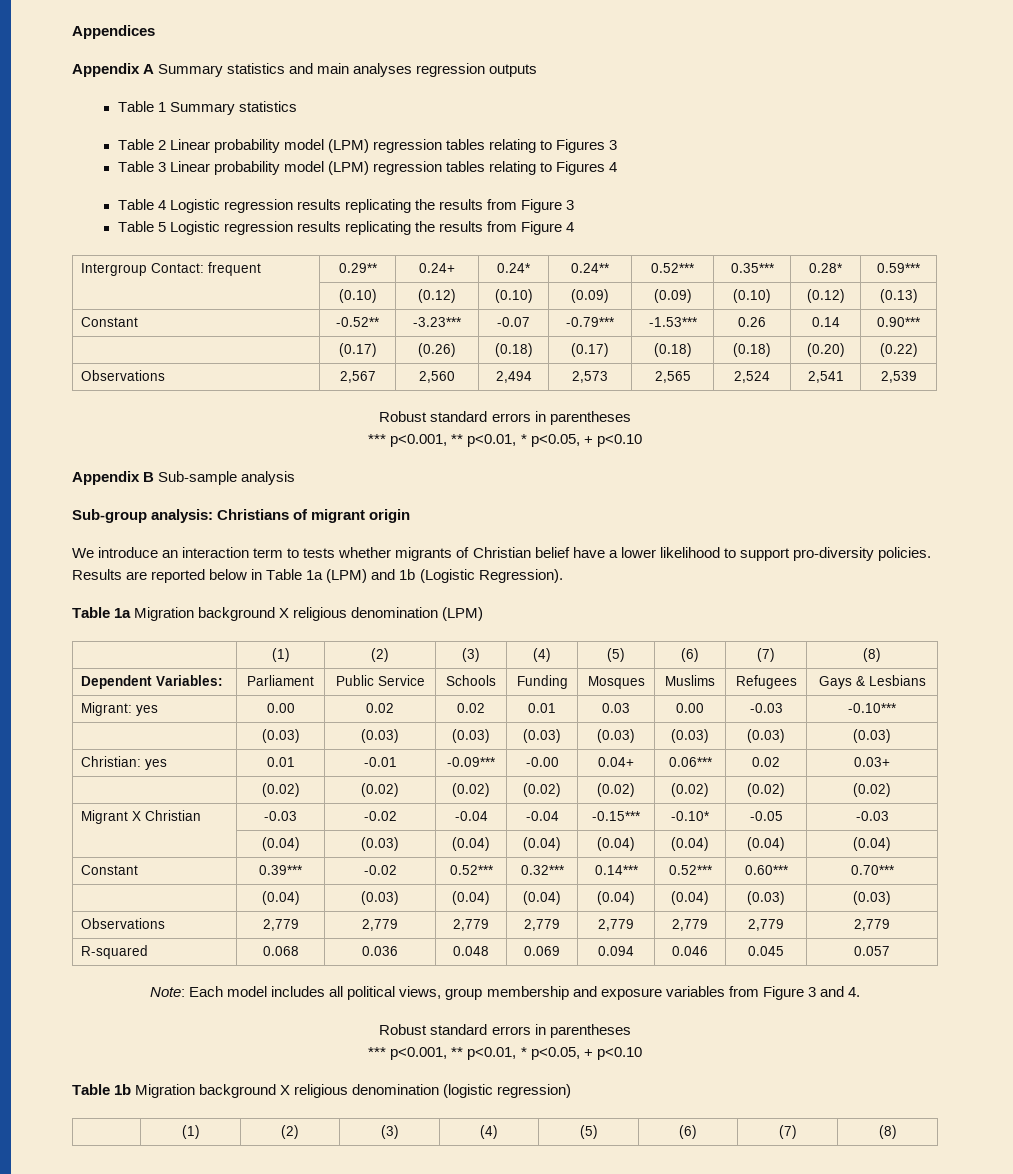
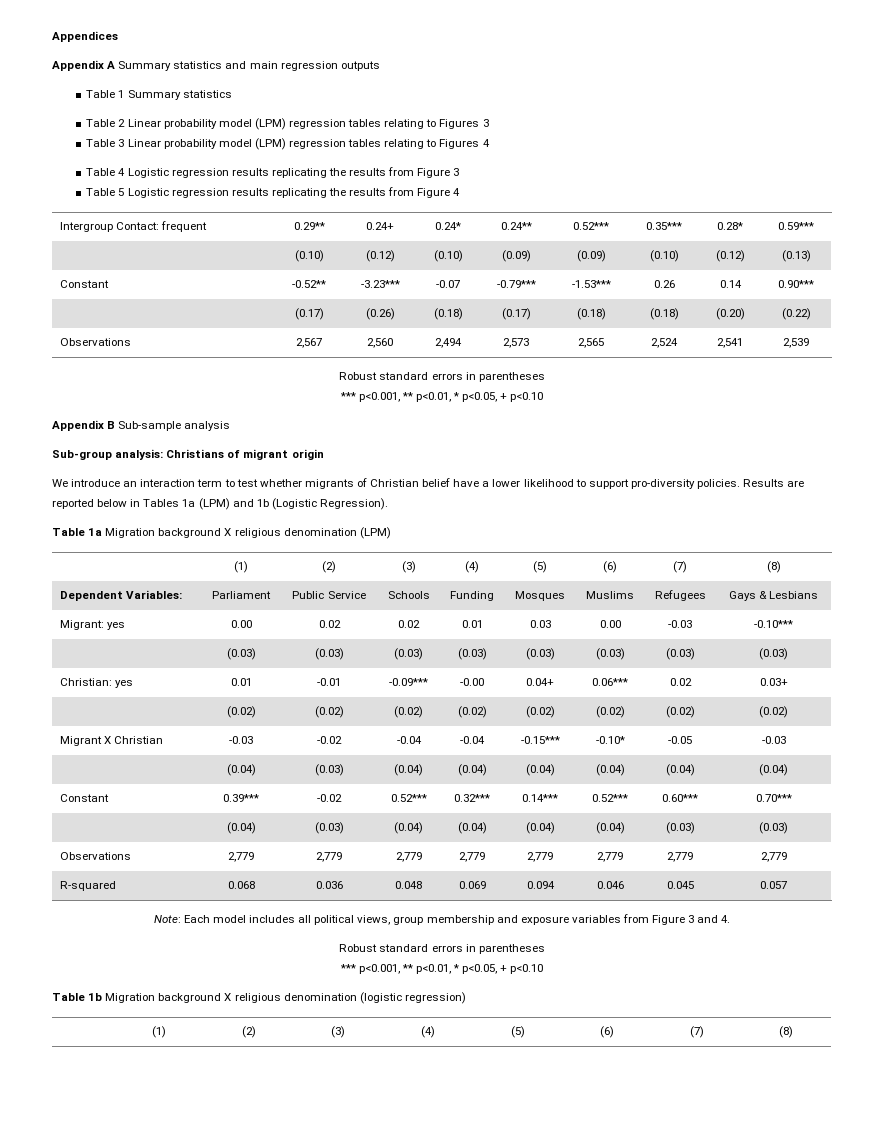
[353,63,413,77] analyses -> (278, 65) none
[303,548,336,558] tests -> [236,479,258,487] test
[266,569,303,580] Table -> [143,499,180,507] Tables

